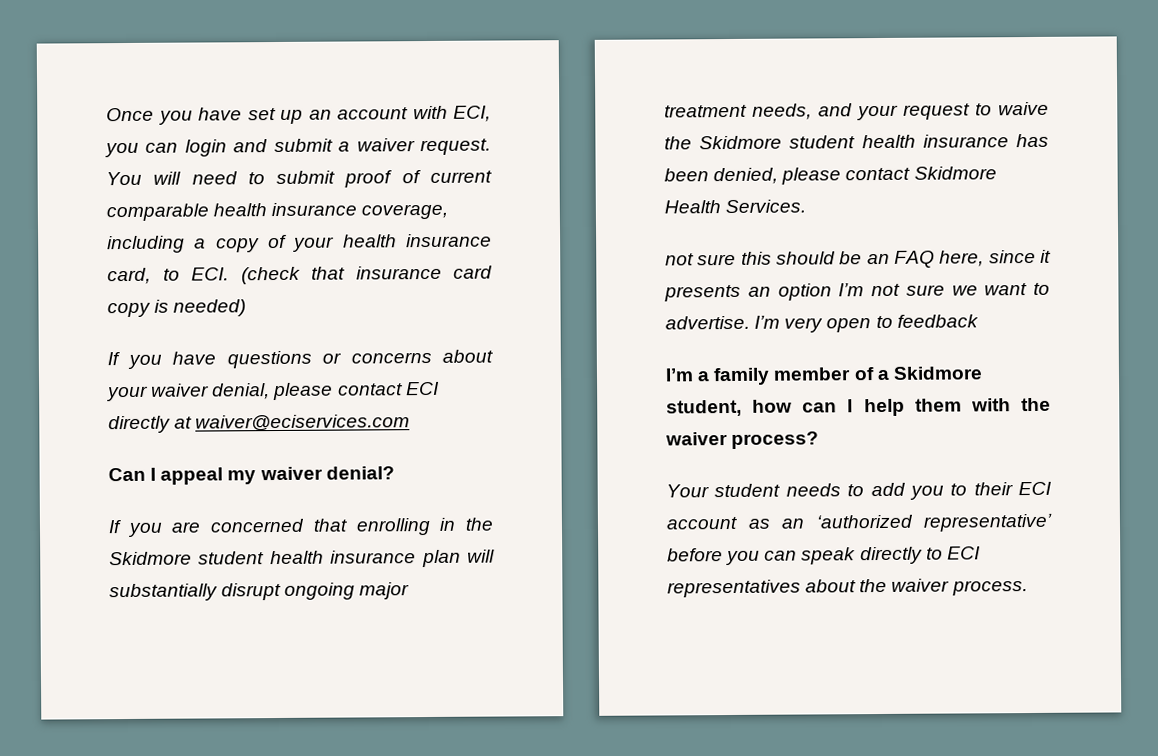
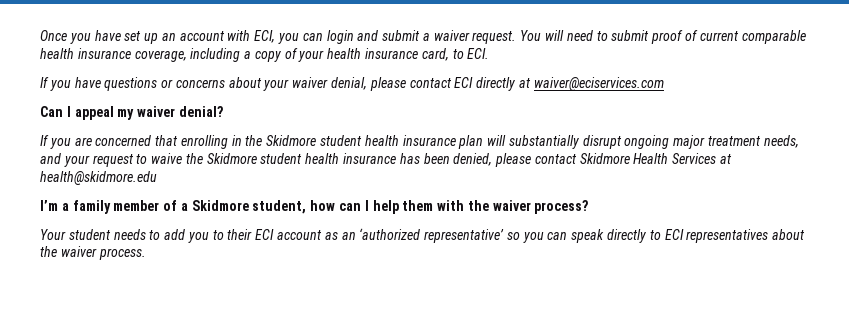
[240,265,493,285] [107,299,247,318] (check that insurance card copy is needed) -> (490, 53) none
[725,199,807,214] [665,249,1051,268] [664,282,1050,302] [665,314,979,333] Services. // not sure this should be an FAQ here, since it presents an option I’m not sure we want to advertise. I’m very open to feedback -> [672,153,733,164] [40,171,157,185] Services at health@skidmore.edu
[667,548,723,562] before -> [506,232,520,240] so

